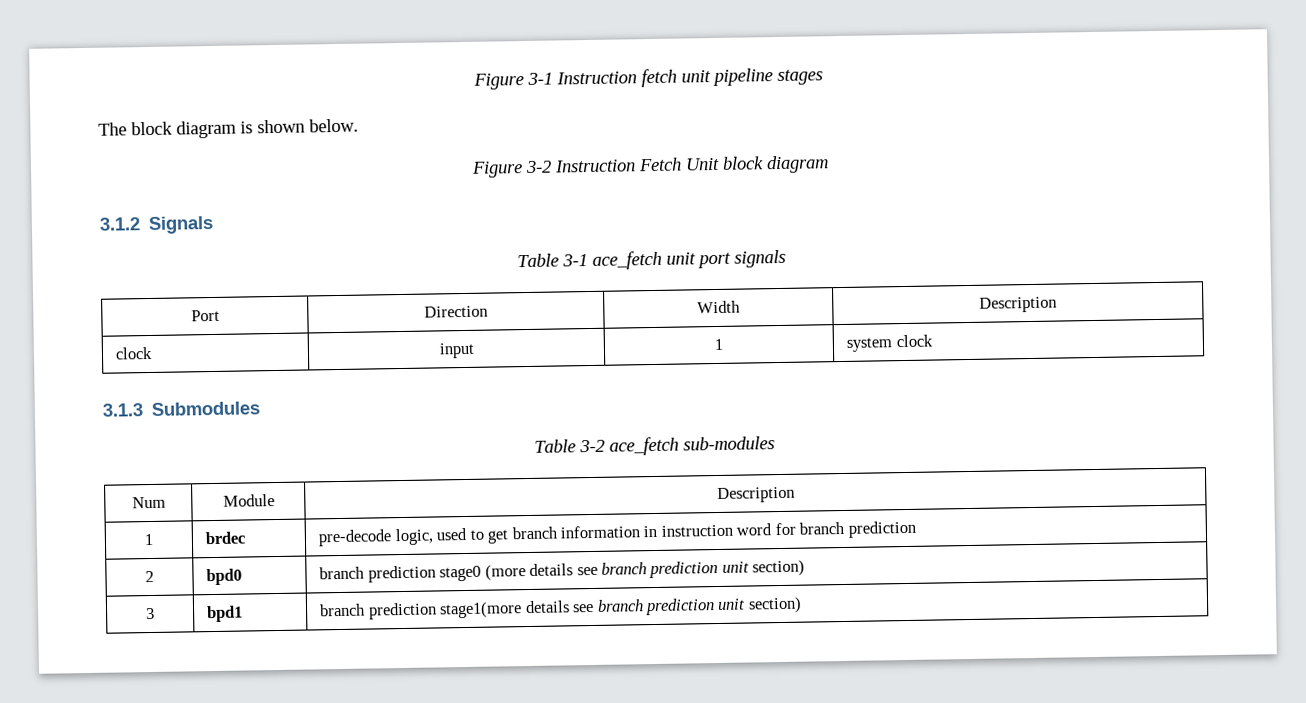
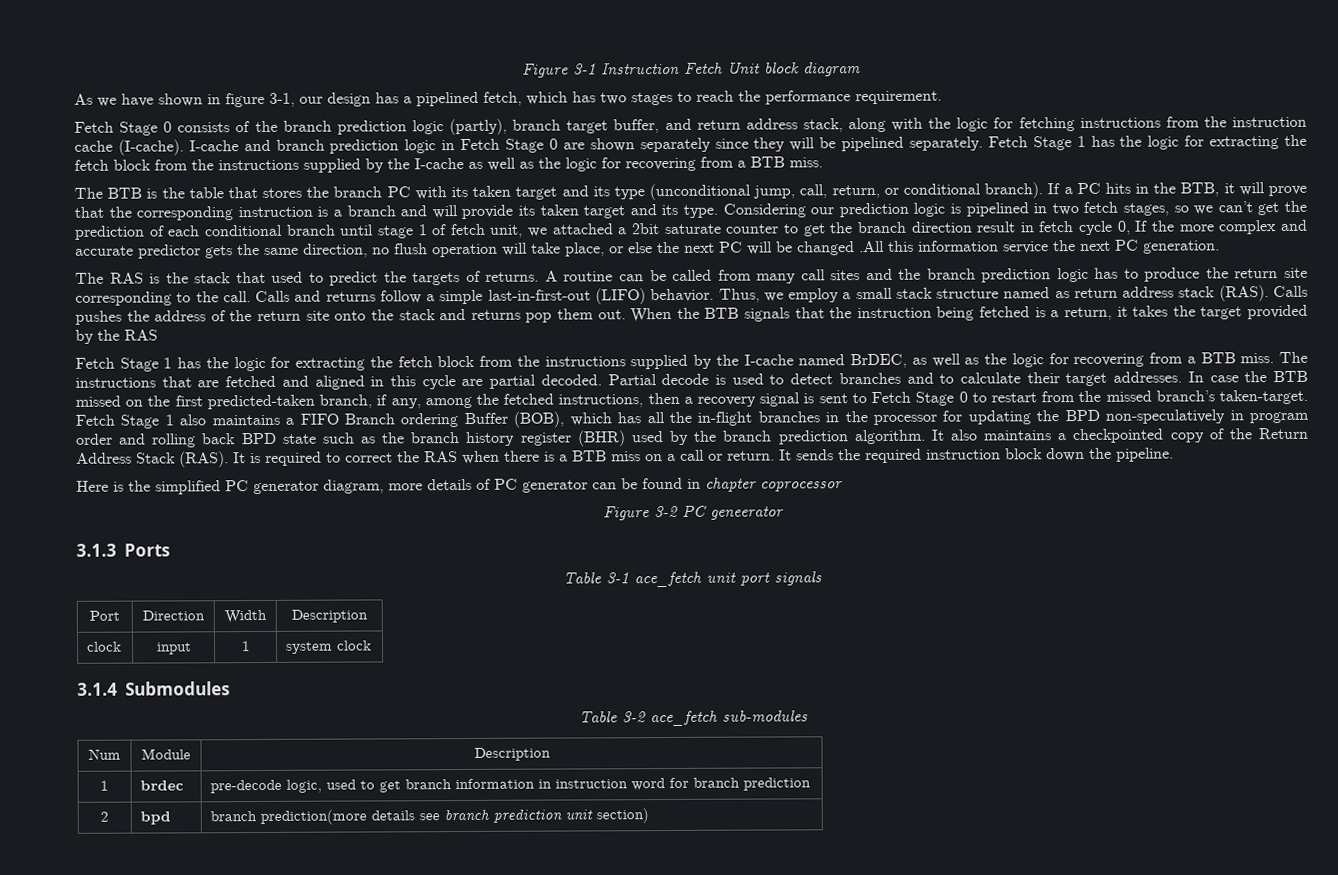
[641,68,823,88] [98,118,359,139] [470,155,829,178] [99,215,215,234] fetch unit pipeline stages // The block diagram is shown below. // Figure 3-2 Instruction Fetch Unit block diagram // 3.1.2 Signals -> [683,62,861,77] [74,90,942,108] [74,116,1308,136] [74,134,1307,156] [74,156,823,173] [74,182,1307,201] [74,200,1307,221] [74,219,1308,240] [75,239,1220,259] [75,267,1308,286] [75,285,1308,306] [75,304,1308,325] [75,329,158,344] [75,351,1309,372] [75,370,1308,390] [75,389,1308,410] [75,409,1309,429] [75,427,1309,448] [76,447,1174,468] [76,477,843,495] [602,504,784,521] [76,543,170,557] Fetch Unit block diagram // As we have shown in figure 3-1, our design has a pipelined fetch, which has two stages to reach the performance requirement. // Fetch Stage 0 consists of the branch prediction logic (partly), branch target buffer, and return address stack, along with the logic for fetching instructions from the instruction cache (I-cache). I-cache and branch prediction logic in Fetch Stage 0 are shown separately since they will be pipelined separately. Fetch Stage 1 has the logic for extracting the fetch block from the instructions supplied by the I-cache as well as the logic for recovering from a BTB miss. // The BTB is the table that stores the branch PC with its taken target and its type (unconditional jump, call, return, or conditional branch). If a PC hits in the BTB, it will prove that the corresponding instruction is a branch and will provide its taken target and its type. Considering our prediction logic is pipelined in two fetch stages, so we can’t get the prediction of each conditional branch until stage 1 of fetch unit, we attached a 2bit saturate counter to get the branch direction result in fetch cycle 0, If the more complex and accurate predictor gets the same direction, no flush operation will take place, or else the next PC will be changed .All this information service the next PC generation. // The RAS is the stack that used to predict the targets of returns. A routine can be called from many call sites and the branch prediction logic has to produce the return site corresponding to the call. Calls and returns follow a simple last-in-first-out (LIFO) behavior. Thus, we employ a small stack structure named as return address stack (RAS). Calls pushes the address of the return site onto the stack and returns pop them out. When the BTB signals that the instruction being fetched is a return, it takes the target provided by the RAS // Fetch Stage 1 has the logic for extracting the fetch block from the instructions supplied by the I-cache named BrDEC, as well as the logic for recovering from a BTB miss. The instructions that are fetched and aligned in this cycle are partial decoded. Partial decode is used to detect branches and to calculate their target addresses. In case the BTB missed on the first predicted-taken branch, if any, among the fetched instructions, then a recovery signal is sent to Fetch Stage 0 to restart from the missed branch’s taken-target. Fetch Stage 1 also maintains a FIFO Branch ordering Buffer (BOB), which has all the in-flight branches in the processor for updating the BPD non-speculatively in program order and rolling back BPD state such as the branch history register (BHR) used by the branch prediction algorithm. It also maintains a checkpointed copy of the Return Address Stack (RAS). It is required to correct the RAS when there is a BTB miss on a call or return. It sends the required instruction block down the pipeline. // Here is the simplified PC generator diagram, more details of PC generator can be found in chapter coprocessor // Figure 3-2 PC geneerator // 3.1.3 Ports
[102,403,143,417] 3.1.3 -> [77,682,118,696] 3.1.4
[206,568,243,586] [319,559,806,583] [146,607,155,620] [206,605,244,623] [319,596,802,620] bpd0 | branch prediction stage0 (more details see branch prediction unit section) // 3 | bpd1 | branch prediction stage1(more details see branch prediction unit section) -> [140,811,172,825] [210,808,650,825] bpd | branch prediction(more details see branch prediction unit section)

